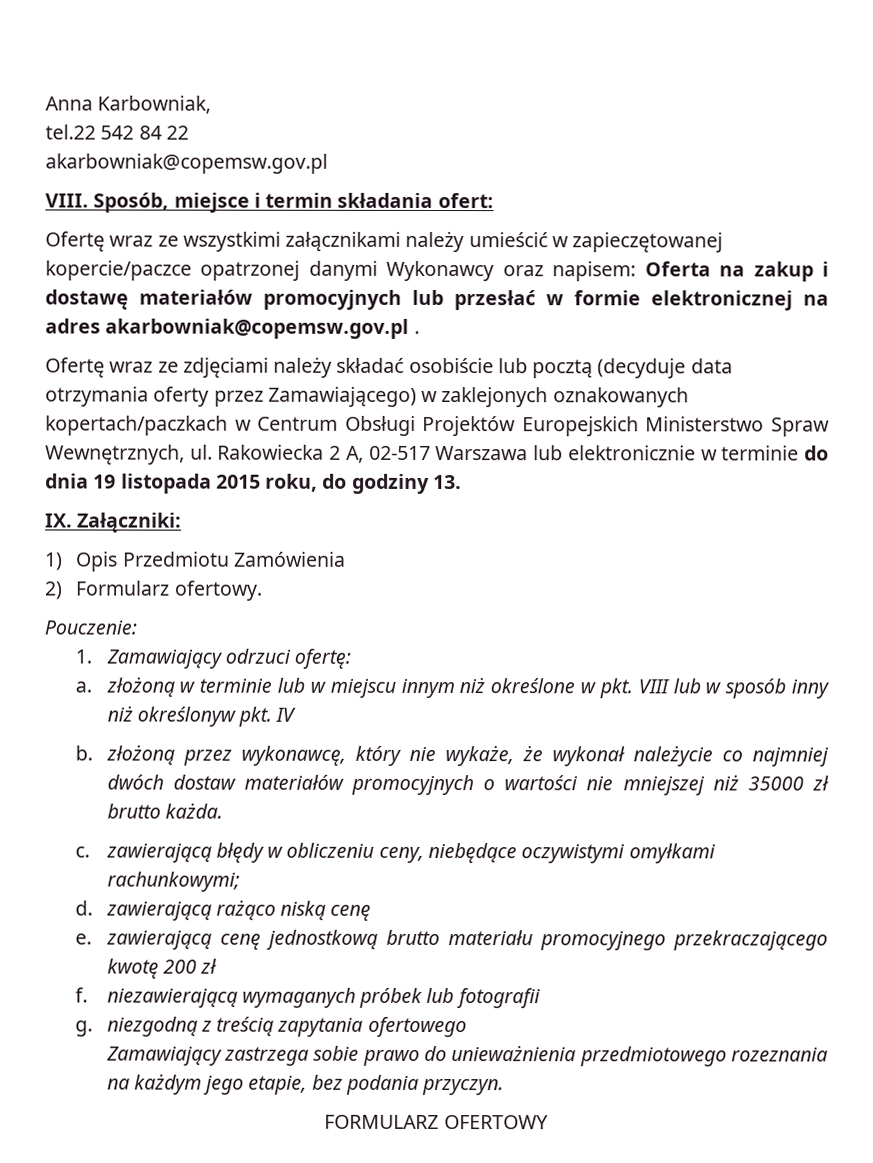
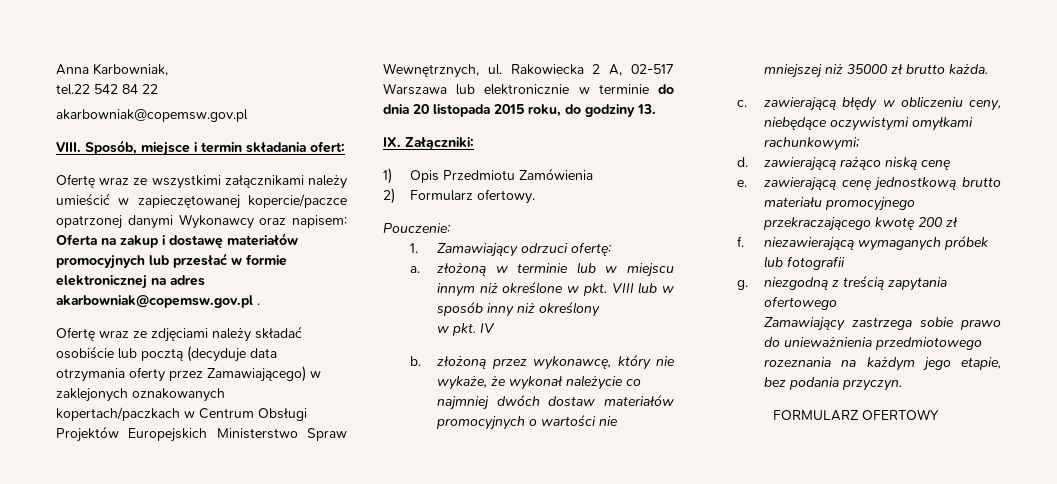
[93,474,117,489] 19 -> [413,104,429,114] 20
[136,706,236,727] określonyw -> [539,301,601,317] [437,326,450,333] określony // w

